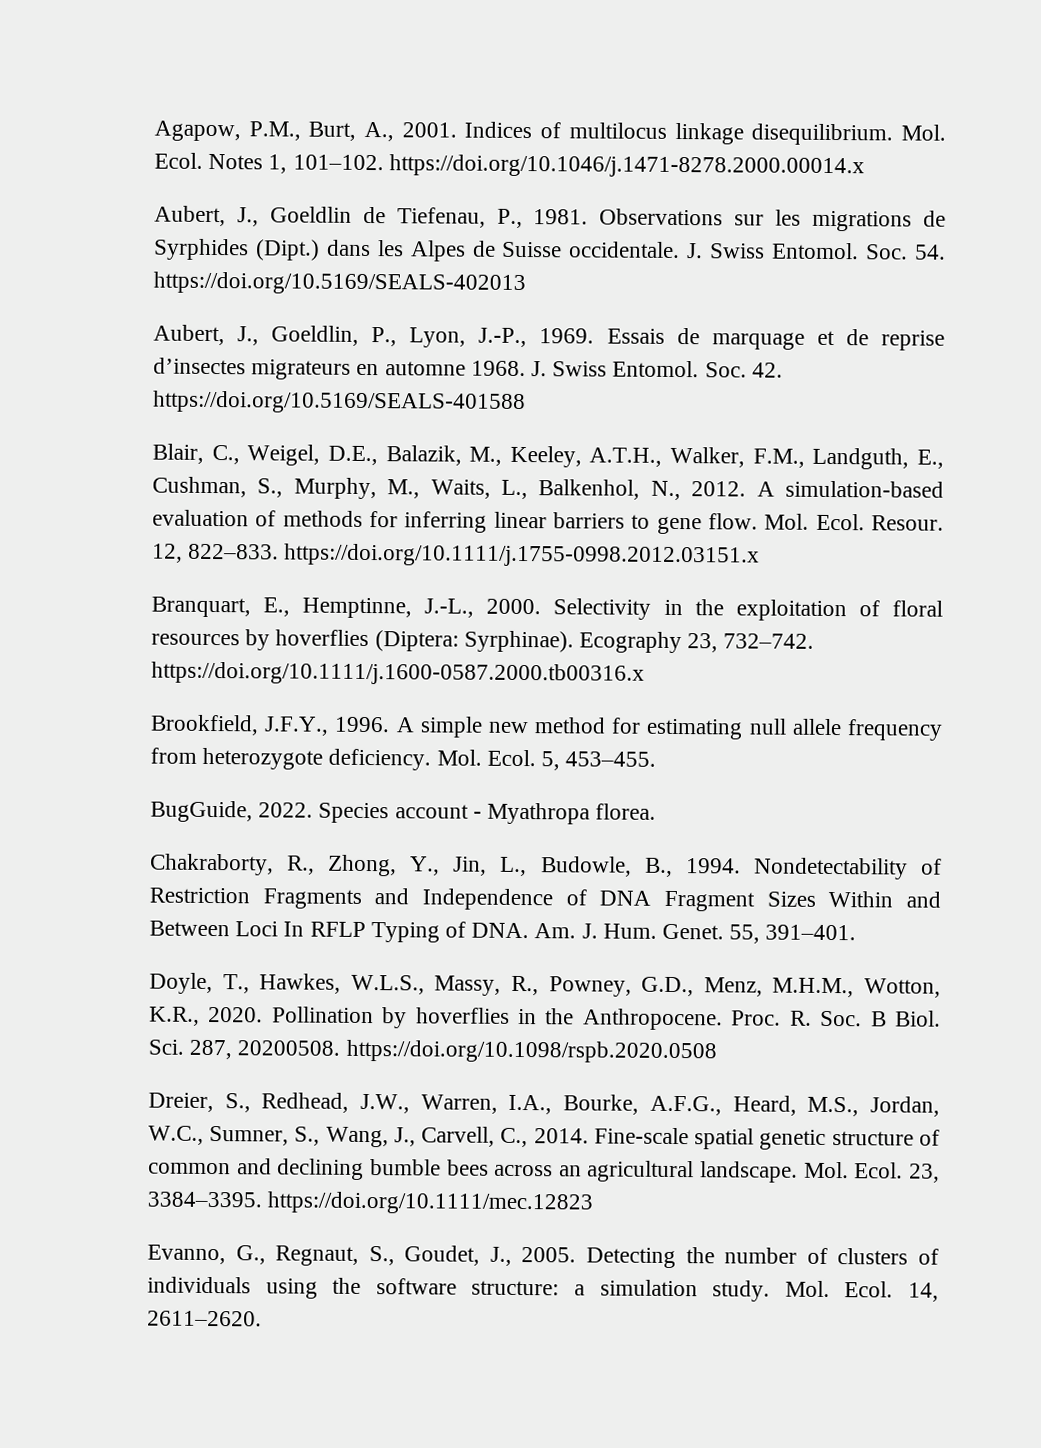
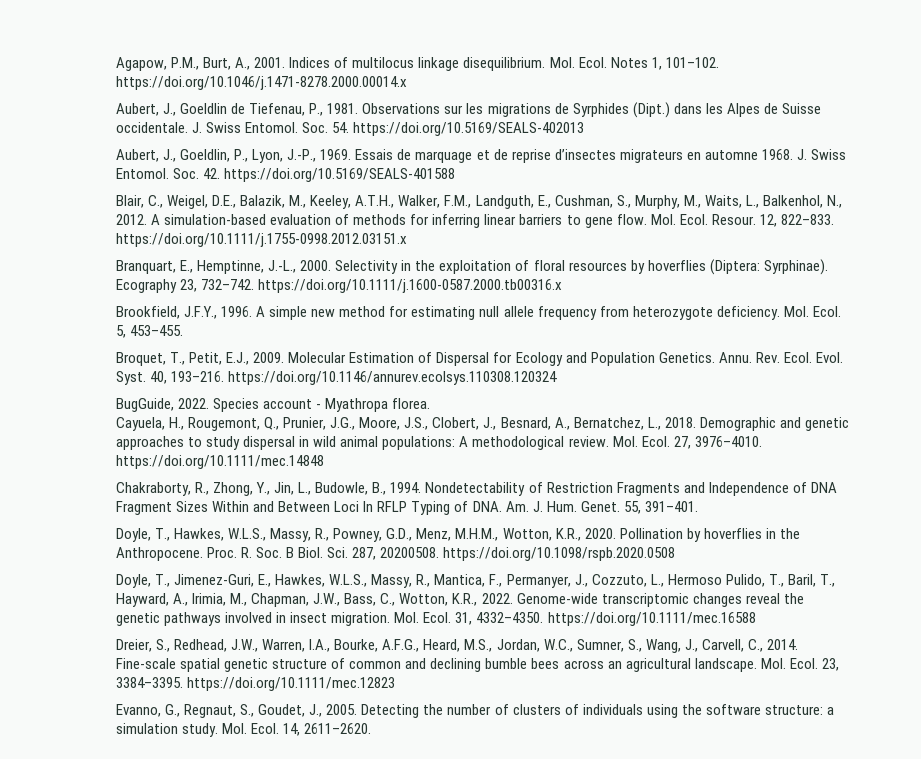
(657, 759) none -> [116,352,843,366] [116,371,558,385] // Broquet, T., Petit, E.J., 2009. Molecular Estimation of Dispersal for Ecology and Population Genetics. Annu. Rev. Ecol. Evol. Syst. 40, 193–216. https://doi.org/10.1146/annurev.ecolsys.110308.120324
(657, 811) none -> [116,417,849,431] [116,436,762,450] [116,455,325,469] // Cayuela, H., Rougemont, Q., Prunier, J.G., Moore, J.S., Clobert, J., Besnard, A., Bernatchez, L., 2018. Demographic and genetic approaches to study dispersal in wild animal populations: A methodological review. Mol. Ecol. 27, 3976–4010. https://doi.org/10.1111/mec.14848
(717, 1051) none -> [116,574,835,588] [116,593,804,607] [116,612,756,626] // Doyle, T., Jimenez-Guri, E., Hawkes, W.L.S., Massy, R., Mantica, F., Permanyer, J., Cozzuto, L., Hermoso Pulido, T., Baril, T., Hayward, A., Irimia, M., Chapman, J.W., Bass, C., Wotton, K.R., 2022. Genome-wide transcriptomic changes reveal the genetic pathways involved in insect migration. Mol. Ecol. 31, 4332–4350. https://doi.org/10.1111/mec.16588

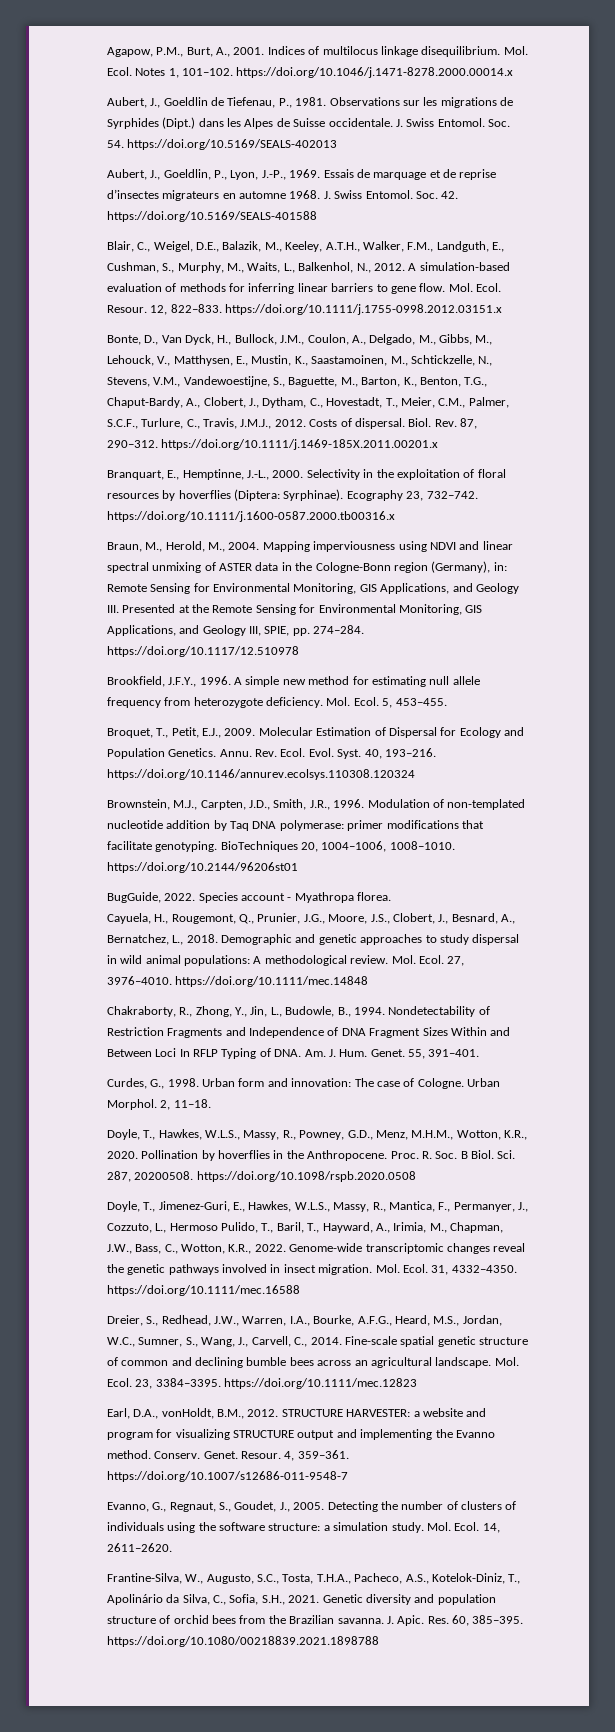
(408, 240) none -> [106,334,493,345] [106,355,493,366] [106,376,488,387] [106,397,509,408] [106,418,478,429] [106,439,439,450] // Bonte, D., Van Dyck, H., Bullock, J.M., Coulon, A., Delgado, M., Gibbs, M., Lehouck, V., Matthysen, E., Mustin, K., Saastamoinen, M., Schtickzelle, N., Stevens, V.M., Vandewoestijne, S., Baguette, M., Barton, K., Benton, T.G., Chaput-Bardy, A., Clobert, J., Dytham, C., Hovestadt, T., Meier, C.M., Palmer, S.C.F., Turlure, C., Travis, J.M.J., 2012. Costs of dispersal. Biol. Rev. 87, 290–312. https://doi.org/10.1111/j.1469-185X.2011.00201.x
(563, 286) none -> [106,541,513,552] [106,561,507,573] [106,583,519,594] [106,604,483,615] [106,625,365,636] [106,646,299,657] // Braun, M., Herold, M., 2004. Mapping imperviousness using NDVI and linear spectral unmixing of ASTER data in the Cologne-Bonn region (Germany), in: Remote Sensing for Environmental Monitoring, GIS Applications, and Geology III. Presented at the Remote Sensing for Environmental Monitoring, GIS Applications, and Geology III, SPIE, pp. 274–284. https://doi.org/10.1117/12.510978
(558, 378) none -> [106,799,526,810] [106,820,484,831] [106,841,455,852] [106,862,298,873] // Brownstein, M.J., Carpten, J.D., Smith, J.R., 1996. Modulation of non-templated nucleotide addition by Taq DNA polymerase: primer modifications that facilitate genotyping. BioTechniques 20, 1004–1006, 1008–1010. https://doi.org/10.2144/96206st01
(698, 506) none -> [106,1078,501,1089] [106,1099,211,1110] // Curdes, G., 1998. Urban form and innovation: The case of Cologne. Urban Morphol. 2, 11–18.
(396, 684) none -> [106,1408,487,1419] [106,1429,495,1440] [106,1450,349,1461] [106,1471,348,1482] // Earl, D.A., vonHoldt, B.M., 2012. STRUCTURE HARVESTER: a website and program for visualizing STRUCTURE output and implementing the Evanno method. Conserv. Genet. Resour. 4, 359–361. https://doi.org/10.1007/s12686-011-9548-7
(372, 728) none -> [106,1573,521,1584] [106,1594,496,1605] [106,1615,524,1626] [106,1636,379,1647] // Frantine-Silva, W., Augusto, S.C., Tosta, T.H.A., Pacheco, A.S., Kotelok-Diniz, T., Apolinário da Silva, C., Sofia, S.H., 2021. Genetic diversity and population structure of orchid bees from the Brazilian savanna. J. Apic. Res. 60, 385–395. https://doi.org/10.1080/00218839.2021.1898788

